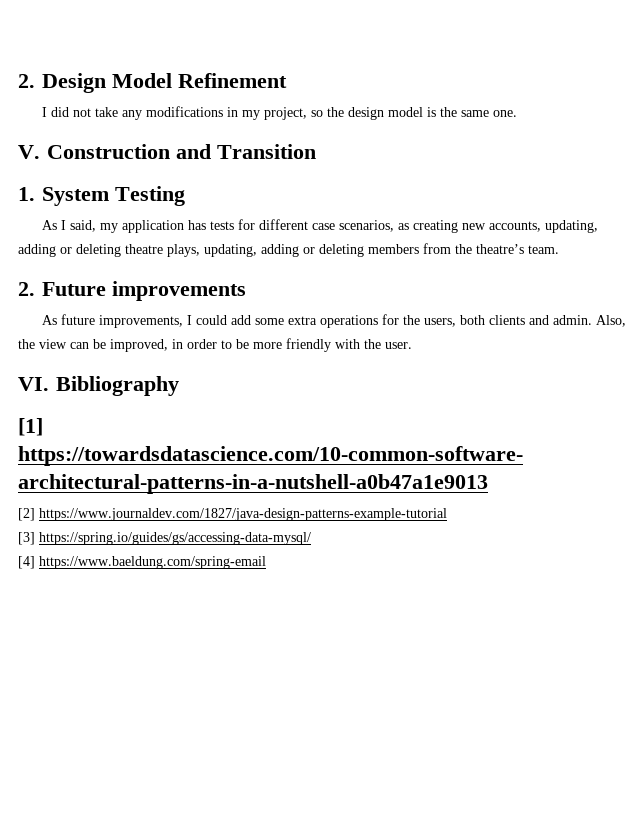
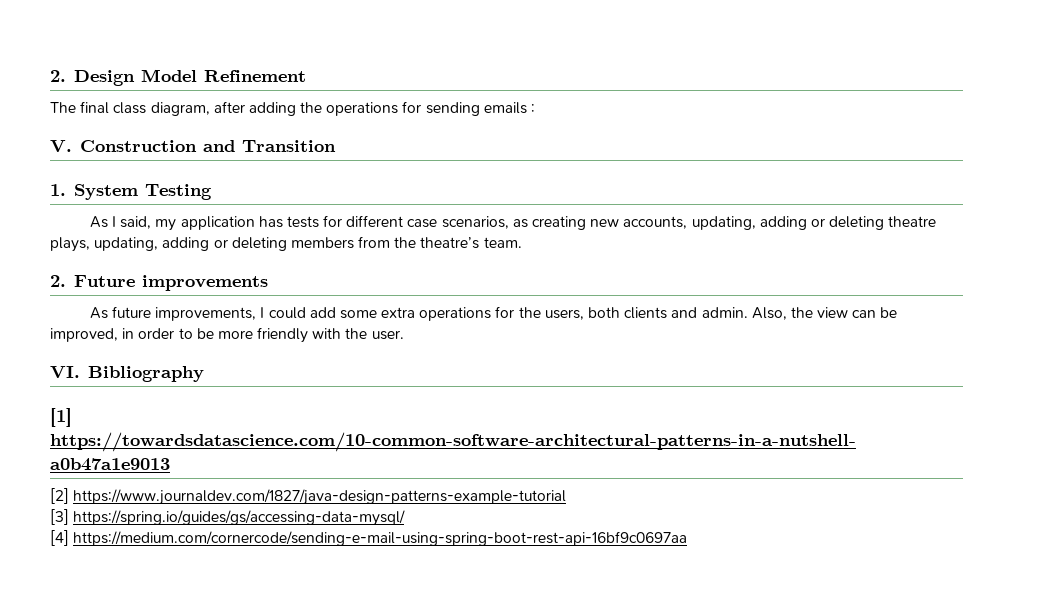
[41,106,517,120] I did not take any modifications in my project, so the design model is the same one. -> [50,101,536,116] The final class diagram, after adding the operations for sending emails :
[39,556,266,569] https://www.baeldung.com/spring-email -> [73,531,688,546] https://medium.com/cornercode/sending-e-mail-using-spring-boot-rest-api-16bf9c0697aa

